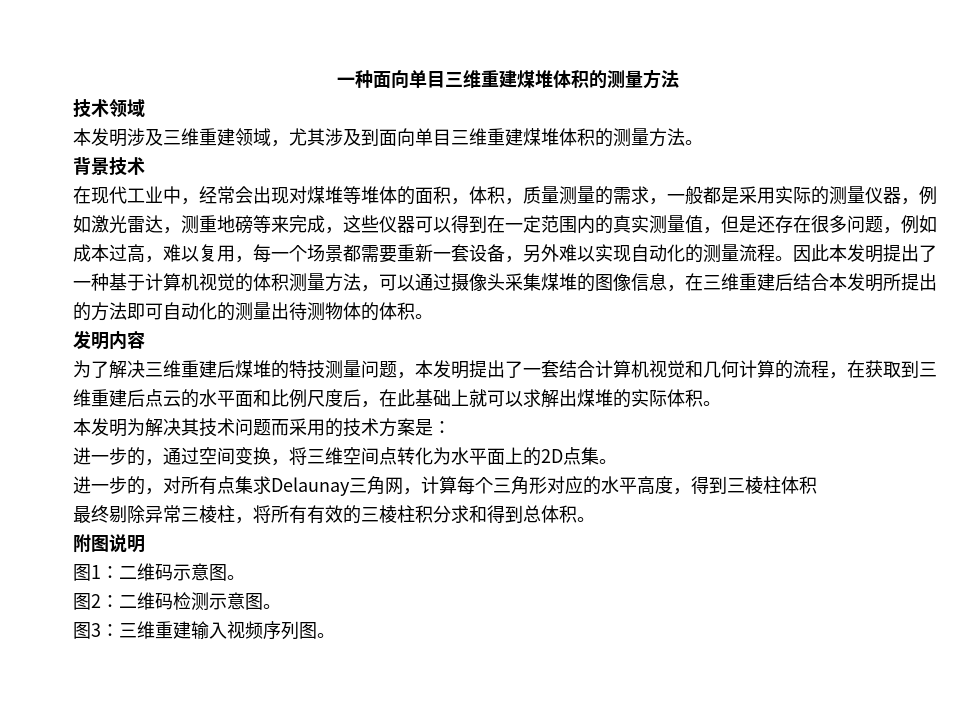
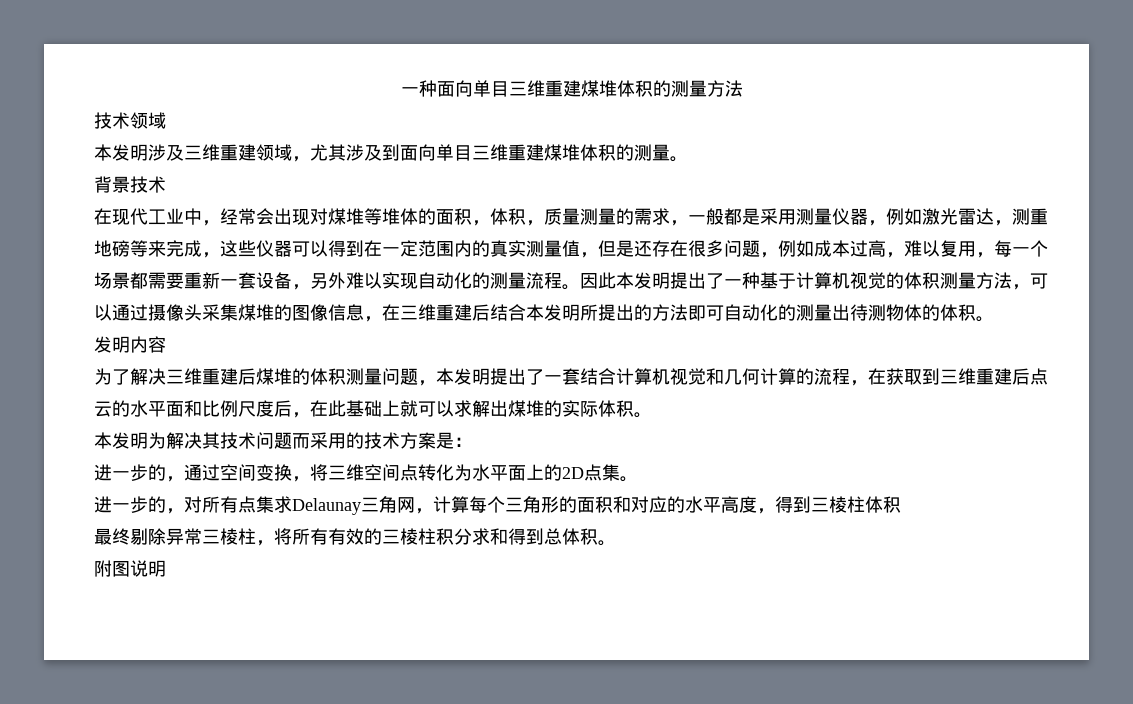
[649,128,685,147] 方法 -> (670, 152) none
[775,186,829,205] 实际的 -> (796, 217) none
[289,360,325,379] 特技 -> [310,368,346,385] 体积
(547, 485) none -> [559,496,631,513] 的面积和
[73,563,245,581] [73,592,281,611] [73,621,335,640] // 图1：二维码示意图。 // 图2：二维码检测示意图。 // 图3：三维重建输入视频序列图。 -> (166, 568) none

